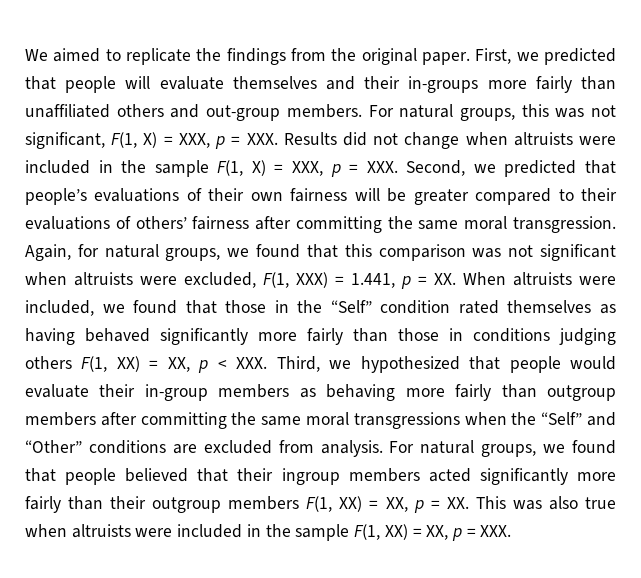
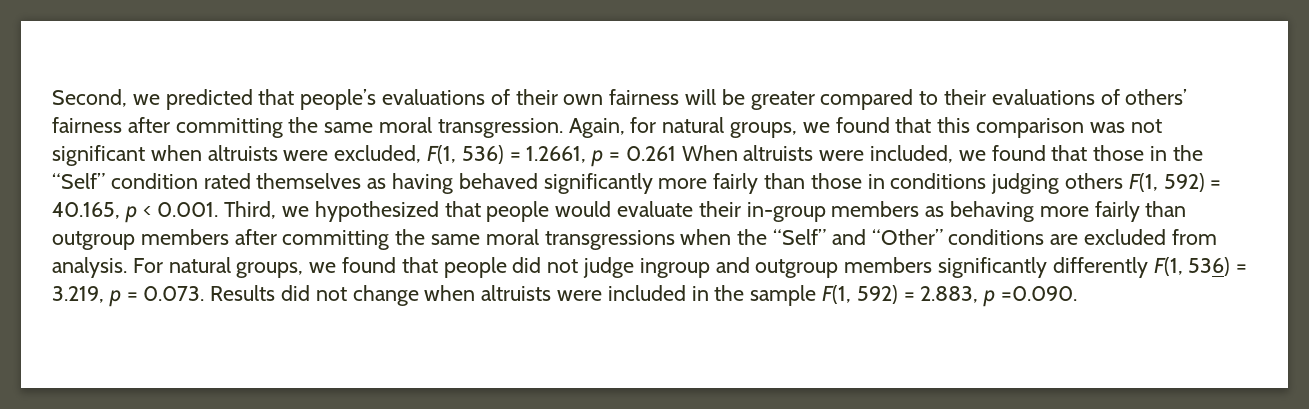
[25,48,616,65] [25,76,616,93] [25,104,616,121] [25,132,617,149] [25,160,398,177] We aimed to replicate the findings from the original paper. First, we predicted that people will evaluate themselves and their in-groups more fairly than unaffiliated others and out-group members. For natural groups, this was not significant, F(1, X) = XXX, p = XXX. Results did not change when altruists were included in the sample F(1, X) = XXX, p = XXX. -> (52, 98) none
[296,272,456,289] XXX) = 1.441, p = XX. -> [461,145,676,167] 536) = 1.2661, p = 0.261
[116,356,190,372] XX) = XX, -> [1163,173,1222,192] [52,202,120,219] 592) = 40.165,
[236,357,268,369] XXX. -> [157,202,219,217] 0.001.
[125,468,616,485] [25,496,616,513] [25,524,512,541] believed that their ingroup members acted significantly more fairly than their outgroup members F(1, XX) = XX, p = XX. This was also true when altruists were included in the sample F(1, XX) = XX, p = XXX. -> [512,257,1248,278] [52,285,1078,307] did not judge ingroup and outgroup members significantly differently F(1, 536) = 3.219, p = 0.073. Results did not change when altruists were included in the sample F(1, 592) = 2.883, p =0.090.

